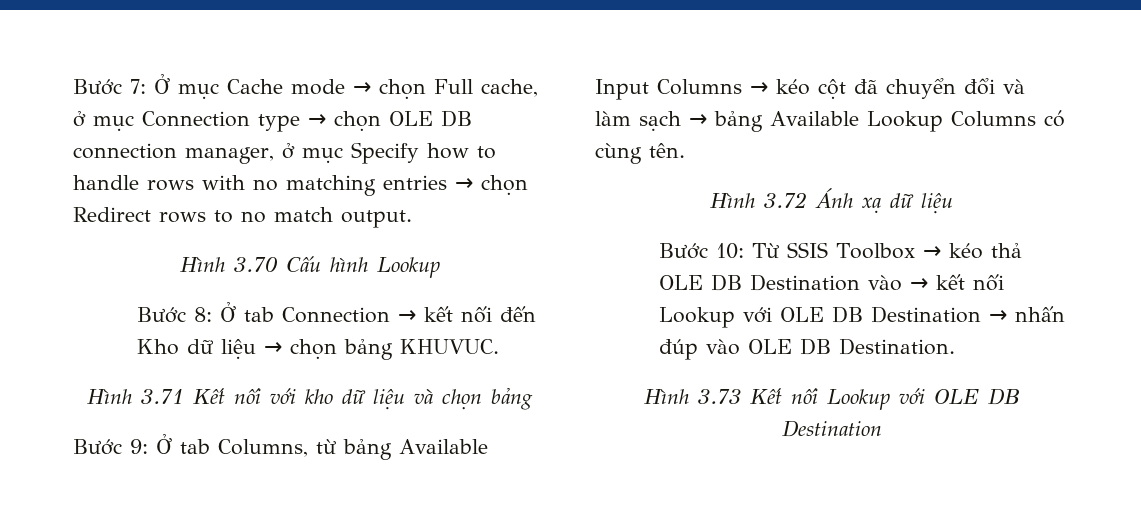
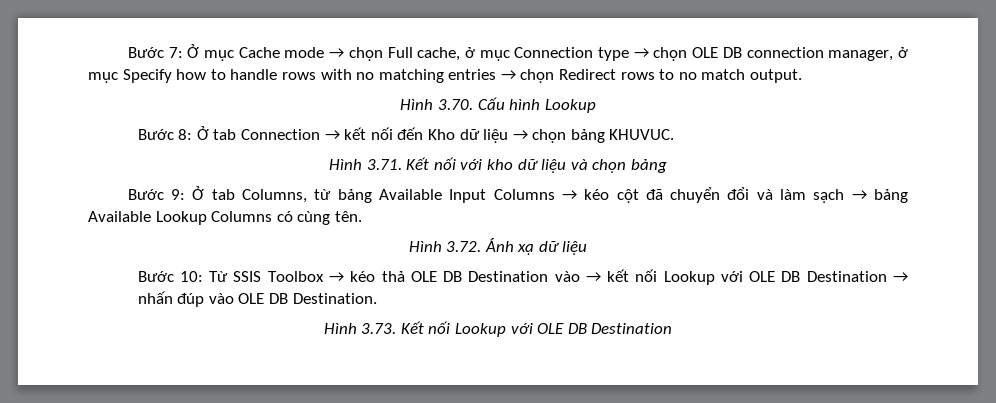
[233,257,278,272] 3.70 -> [437,99,473,110] 3.70.
[141,389,184,404] 3.71 -> [366,159,402,170] 3.71.
[764,192,807,208] 3.72 -> [446,241,482,252] 3.72.
[698,389,741,404] 3.73 -> [361,323,397,334] 3.73.

